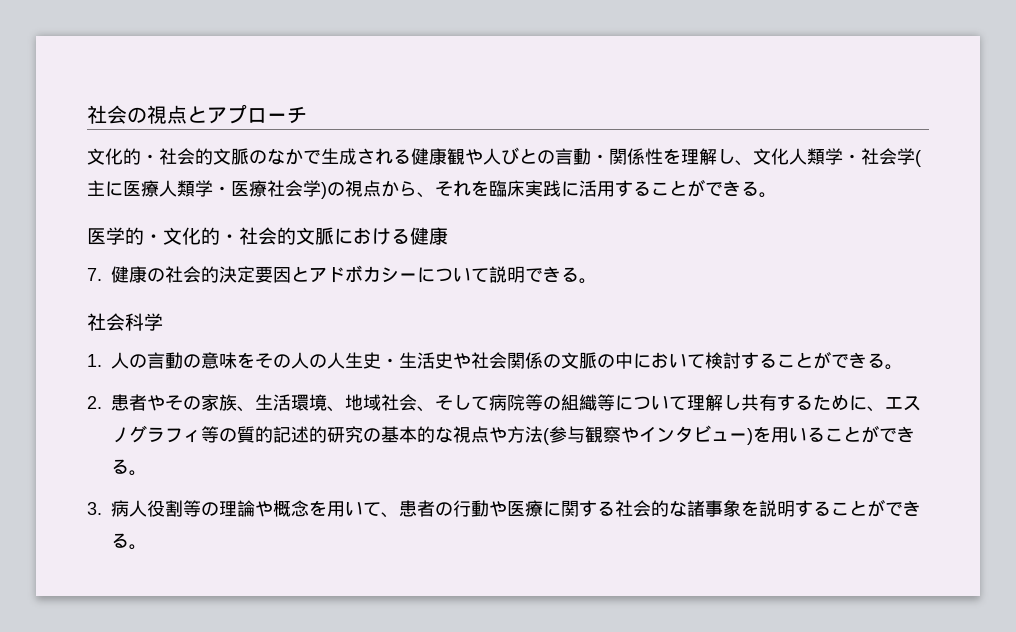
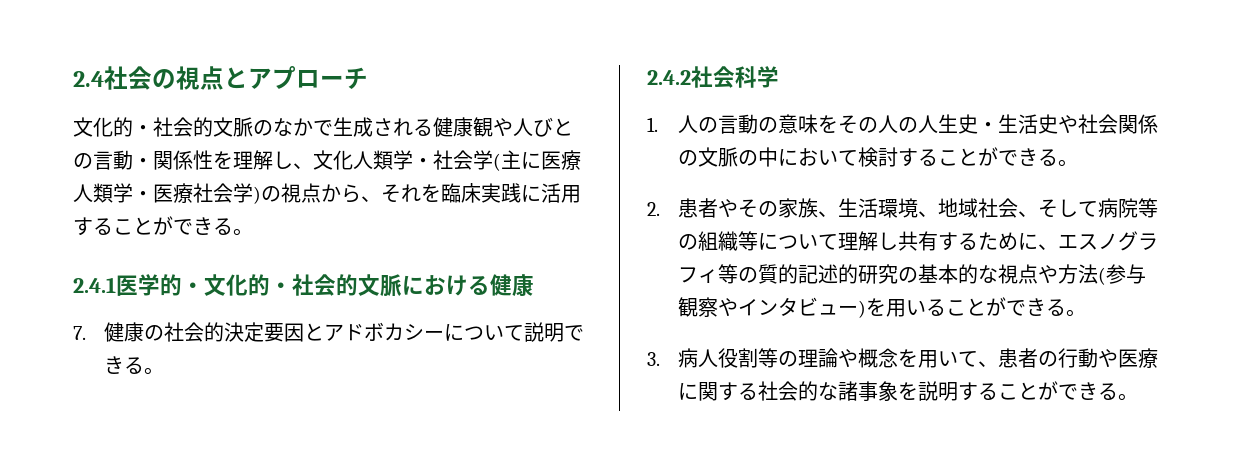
(87, 114) none -> [73,71,104,87] 2.4
(777, 195) none -> [73,277,116,293] 2.4.1
(597, 281) none -> [647,70,691,85] 2.4.2

